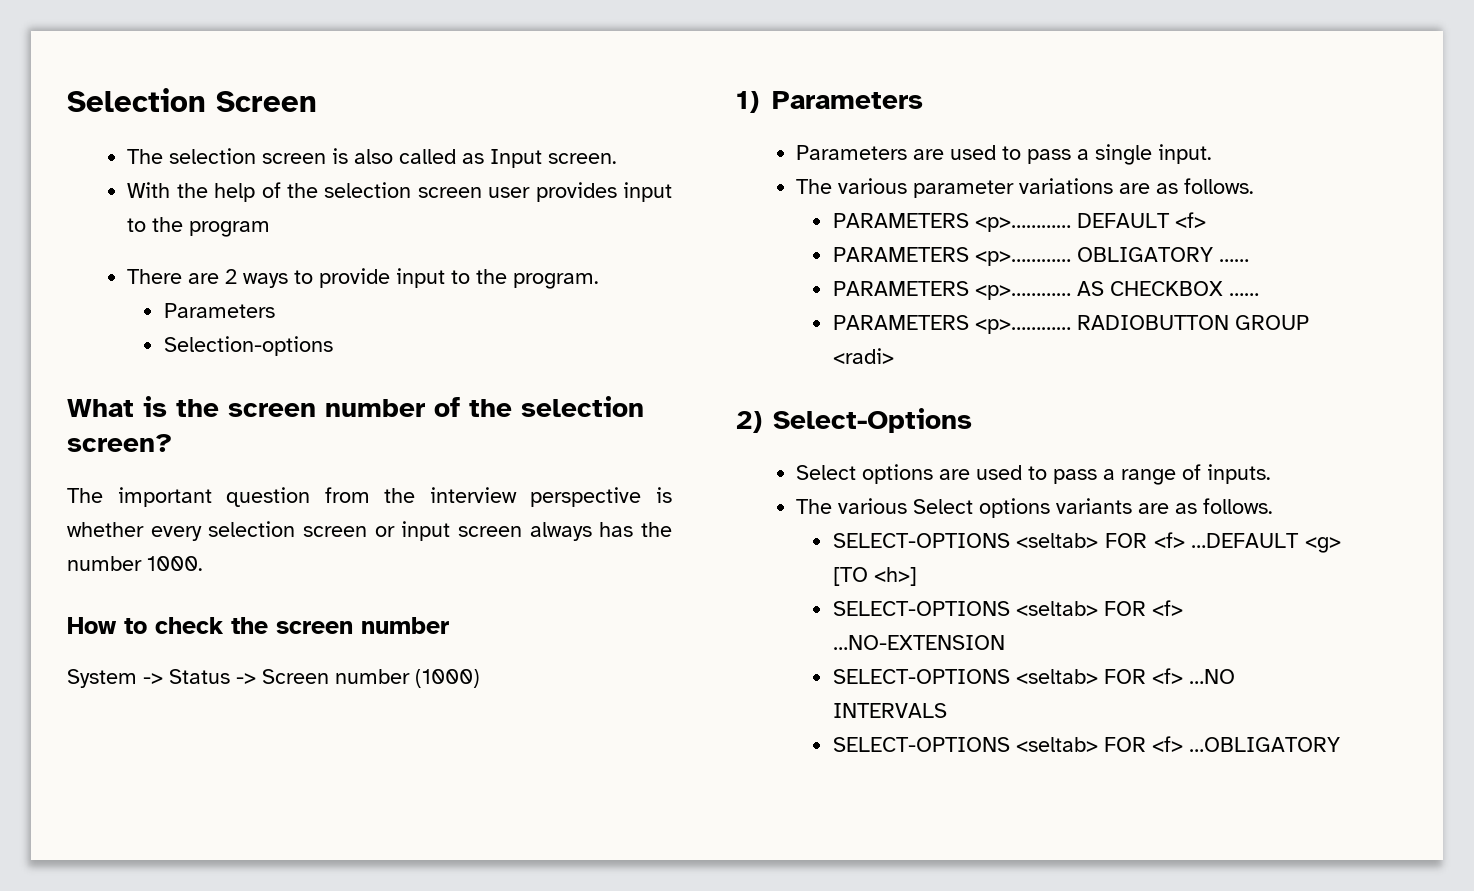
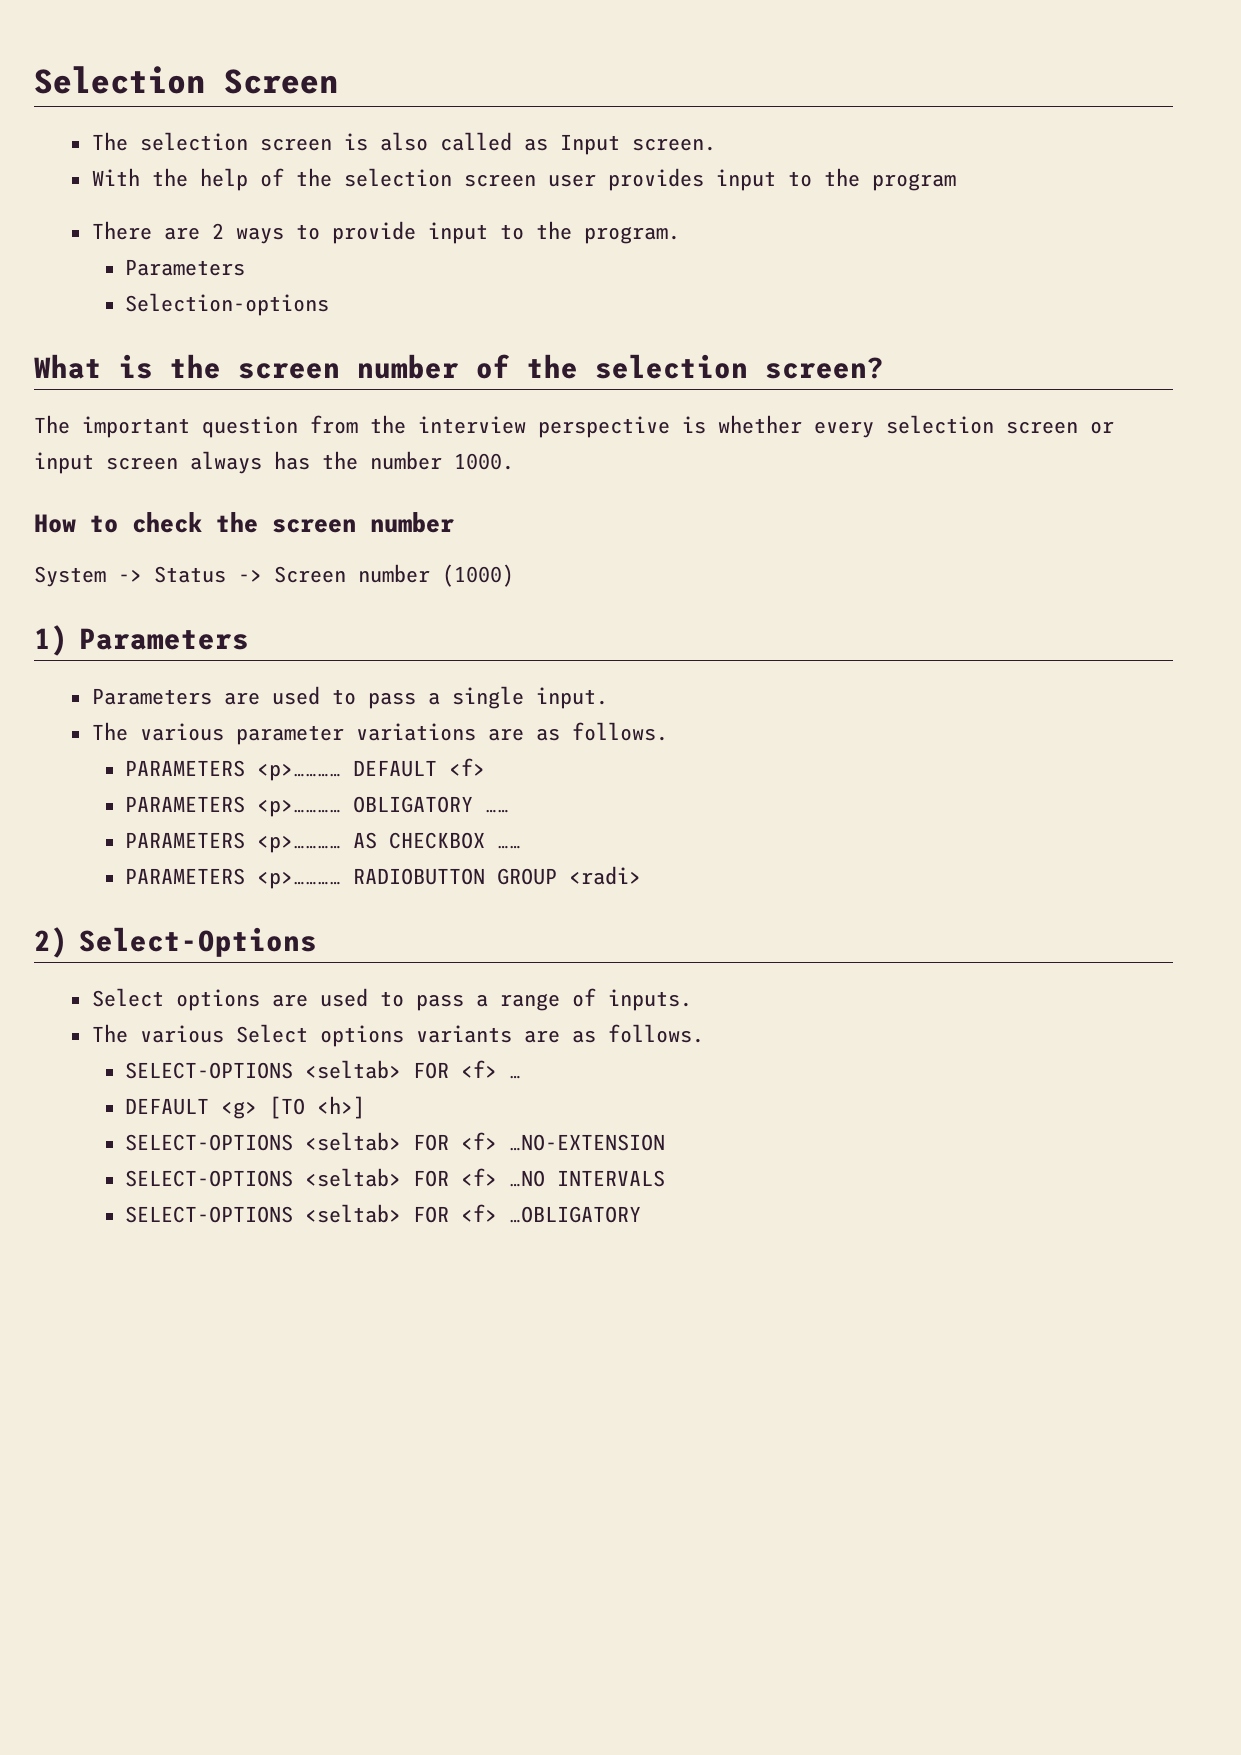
[1191,533,1300,548] …DEFAULT -> [509,1075,522,1079] [125,1098,210,1115] … // DEFAULT

